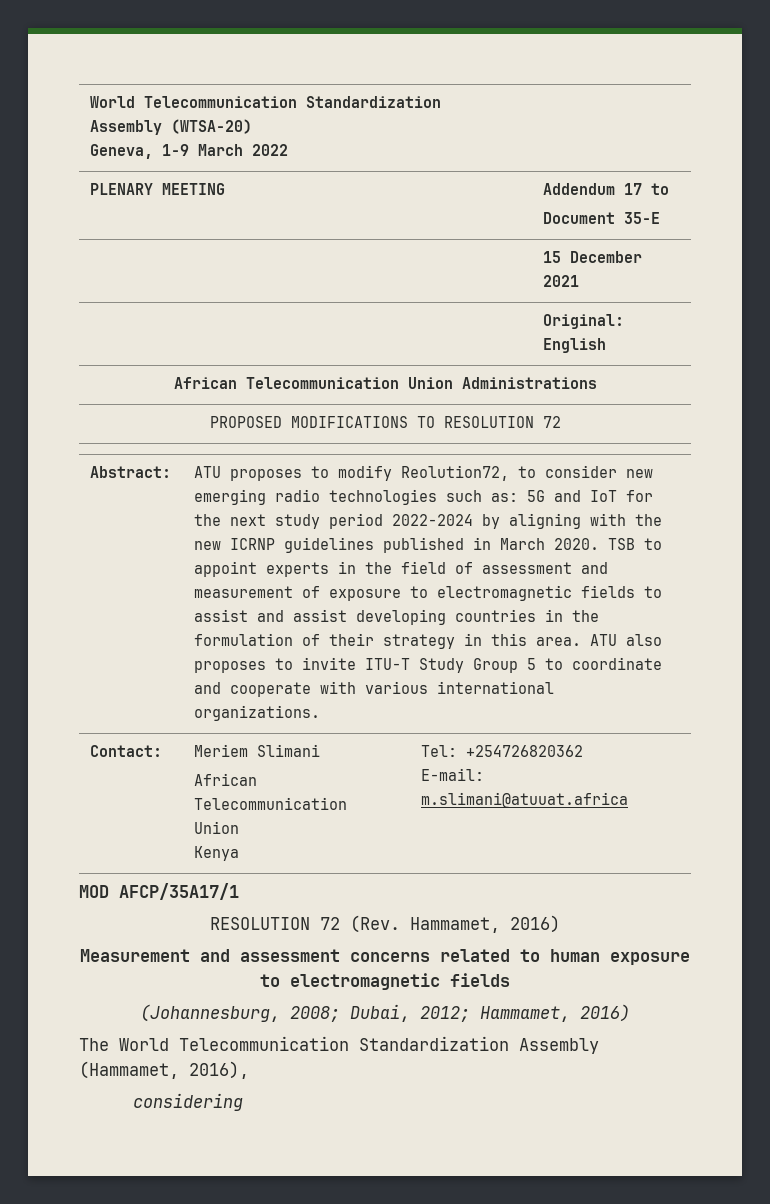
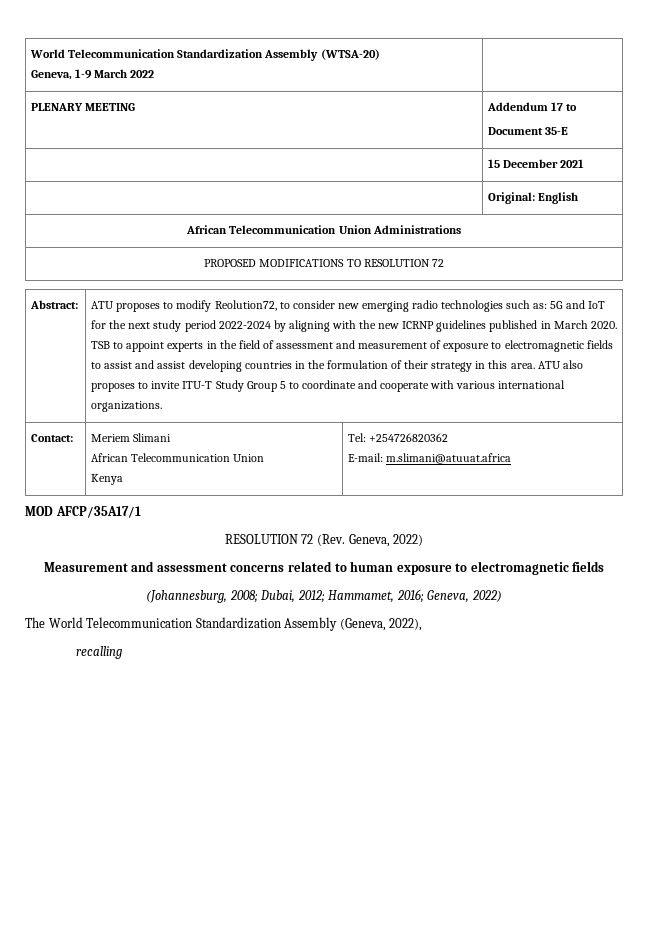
[410,915,560,933] Hammamet, 2016) -> [348,534,424,547] Geneva, 2022)
[580,1004,630,1022] 2016) -> [396,589,502,603] 2016; Geneva, 2022)
[79,1061,249,1079] [133,1093,244,1111] (Hammamet, 2016), // considering -> [339,618,423,631] [75,646,122,659] (Geneva, 2022), // recalling

